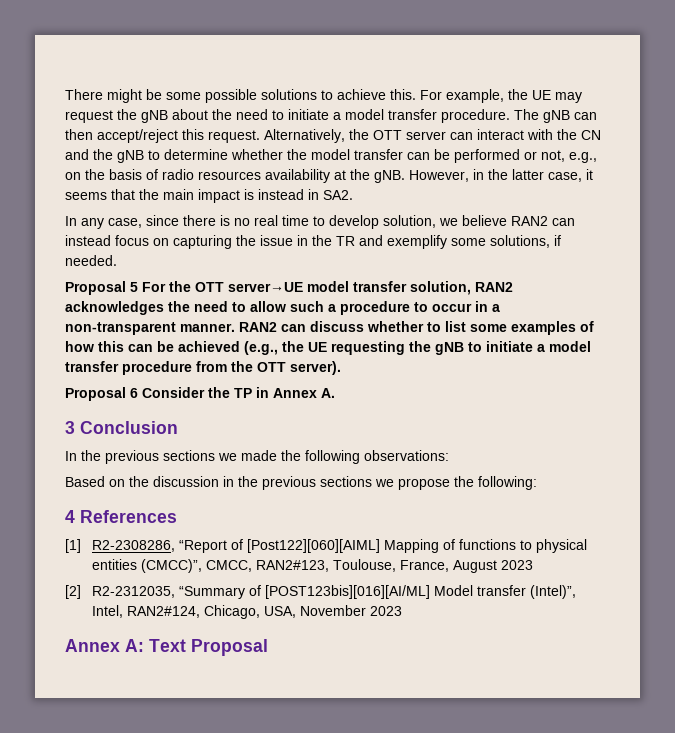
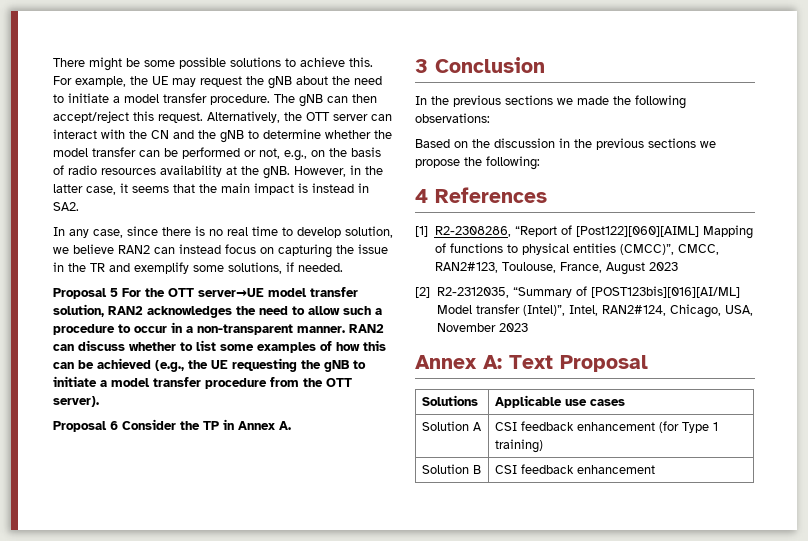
(268, 647) none -> [421,395,478,406] [494,395,625,408] [421,421,482,431] [494,421,718,433] [494,439,543,453] [421,464,481,474] [494,464,655,474] // Solutions | Applicable use cases // Solution A | CSI feedback enhancement (for Type 1 training) // Solution B | CSI feedback enhancement

